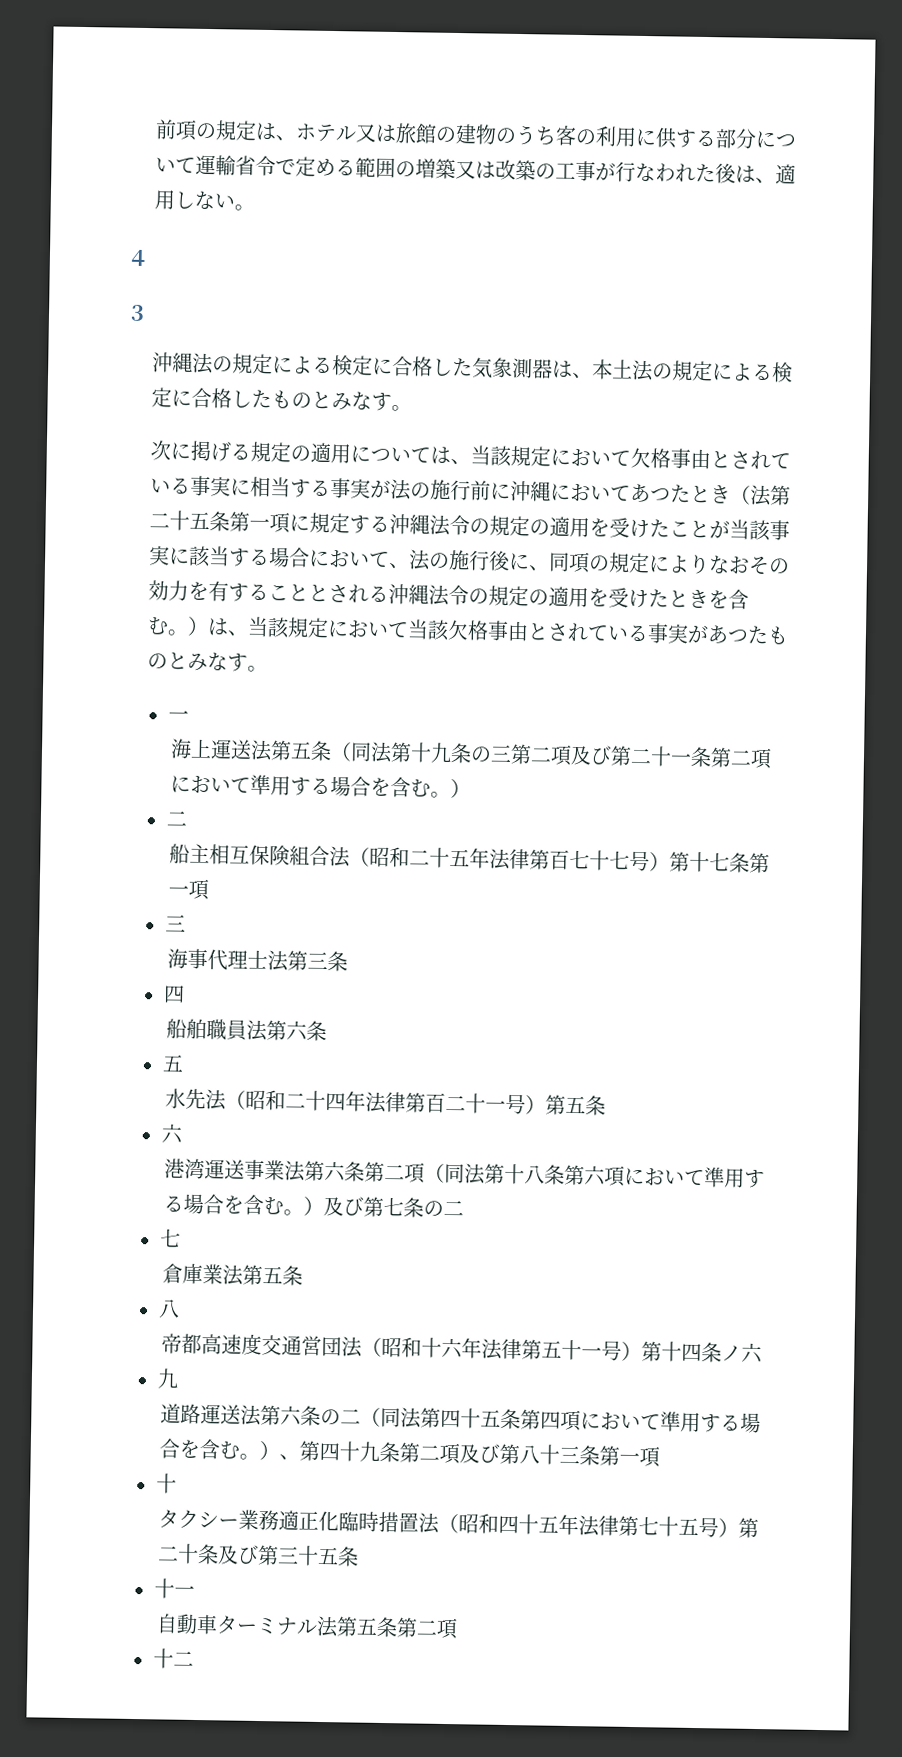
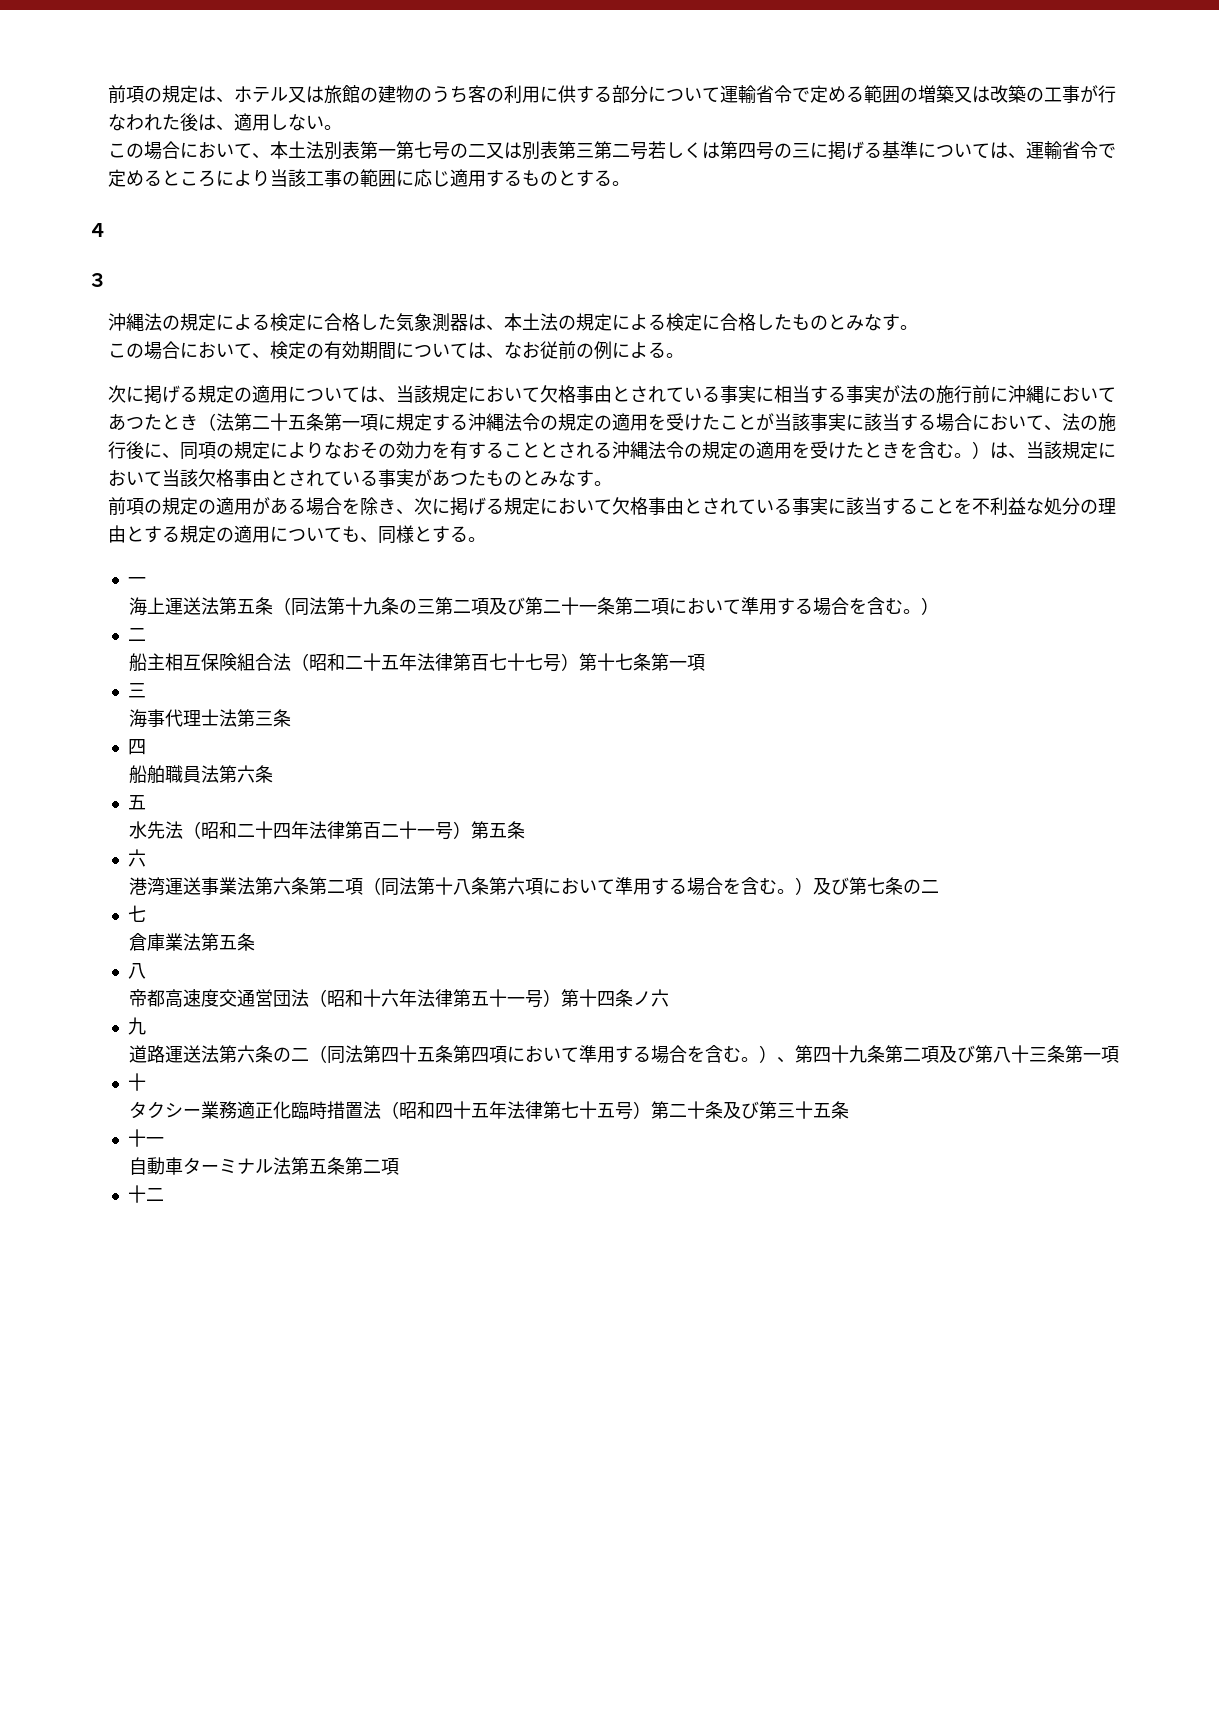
(255, 207) none -> [108,141,1117,160] [108,169,631,187] // この場合において、本土法別表第一第七号の二又は別表第三第二号若しくは第四号の三に掲げる基準については、運輸省令で定めるところにより当該工事の範囲に応じ適用するものとする。
(412, 408) none -> [108,341,685,360] // この場合において、検定の有効期間については、なお従前の例による。
(268, 669) none -> [108,497,1117,516] [108,525,487,544] // 前項の規定の適用がある場合を除き、次に掲げる規定において欠格事由とされている事実に該当することを不利益な処分の理由とする規定の適用についても、同様とする。

